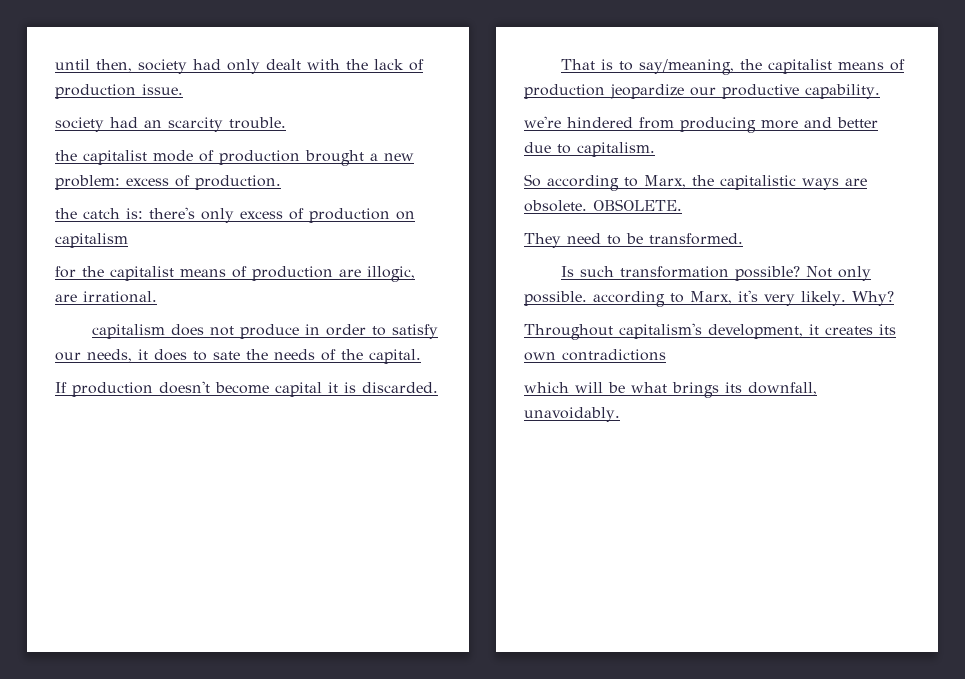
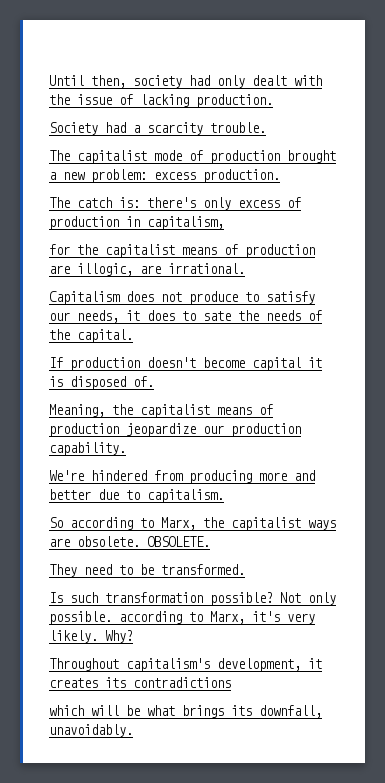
[55,59,90,70] until -> [49,75,84,86] Until
[374,59,424,71] [55,84,183,99] [55,117,162,132] lack of production issue. // society had an -> [77,94,273,108] [49,122,140,135] issue of lacking production. // Society had a
[55,150,77,161] the -> [49,150,70,161] The
[175,175,281,190] [55,208,77,219] of production. // the -> [203,169,280,183] [49,197,70,208] production. // The
[396,211,415,220] [55,233,128,248] on capitalism -> [126,216,224,230] in capitalism,
[91,324,165,339] capitalism -> [49,291,120,305] Capitalism
[304,324,366,336] in order -> (238, 298) none
[362,382,438,393] [560,59,734,75] discarded. // That is to say/meaning, -> [70,376,154,390] [49,404,105,417] disposed of. // Meaning,
[722,84,799,99] productive -> [231,423,301,437] production
[524,116,561,128] we're -> [49,470,84,481] We're
[720,175,796,190] capitalistic -> [231,517,301,531] capitalist
[524,352,556,361] own -> (126, 682) none

